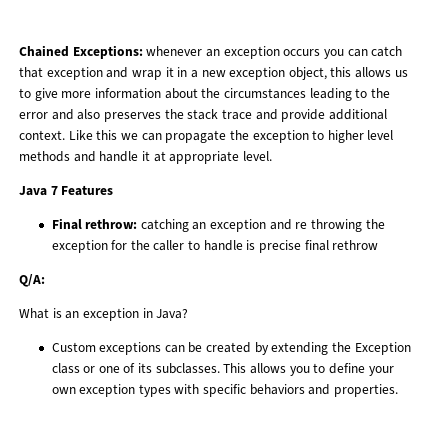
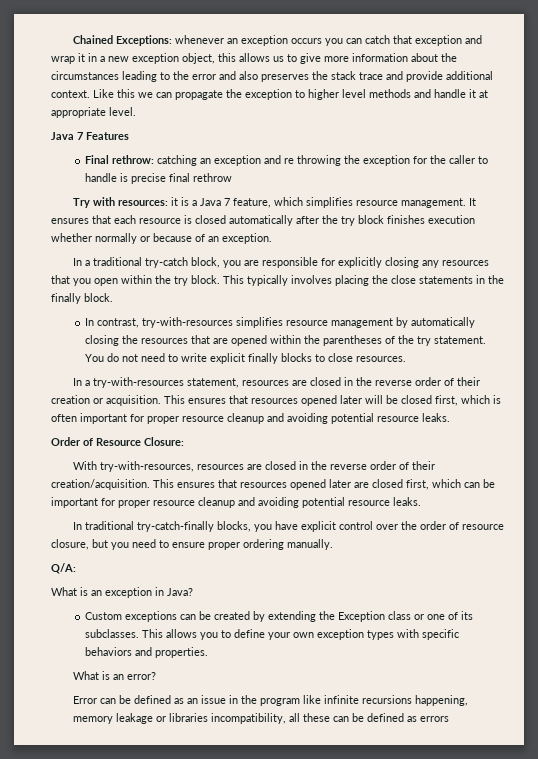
(379, 245) none -> [72,197,476,208] [51,215,475,226] [51,233,272,244] [72,257,489,268] [51,275,504,286] [51,293,113,304] [84,317,475,328] [84,335,486,346] [84,353,406,364] [72,377,480,388] [51,395,501,406] [51,413,450,424] [51,437,184,446] [72,461,435,472] [51,479,495,490] [51,497,421,508] [72,521,504,532] [51,539,333,550] // Try with resources: it is a Java 7 feature, which simplifies resource management. It ensures that each resource is closed automatically after the try block finishes execution whether normally or because of an exception. // In a traditional try-catch block, you are responsible for explicitly closing any resources that you open within the try block. This typically involves placing the close statements in the finally block. // In contrast, try-with-resources simplifies resource management by automatically closing the resources that are opened within the parentheses of the try statement. You do not need to write explicit finally blocks to close resources. // In a try-with-resources statement, resources are closed in the reverse order of their creation or acquisition. This ensures that resources opened later will be closed first, which is often important for proper resource cleanup and avoiding potential resource leaks. // Order of Resource Closure: // With try-with-resources, resources are closed in the reverse order of their creation/acquisition. This ensures that resources opened later are closed first, which can be important for proper resource cleanup and avoiding potential resource leaks. // In traditional try-catch-finally blocks, you have explicit control over the order of resource closure, but you need to ensure proper ordering manually.
(399, 390) none -> [72,671,156,680] [72,695,468,706] [72,713,449,724] // What is an error? // Error can be defined as an issue in the program like infinite recursions happening, memory leakage or libraries incompatibility, all these can be defined as errors

